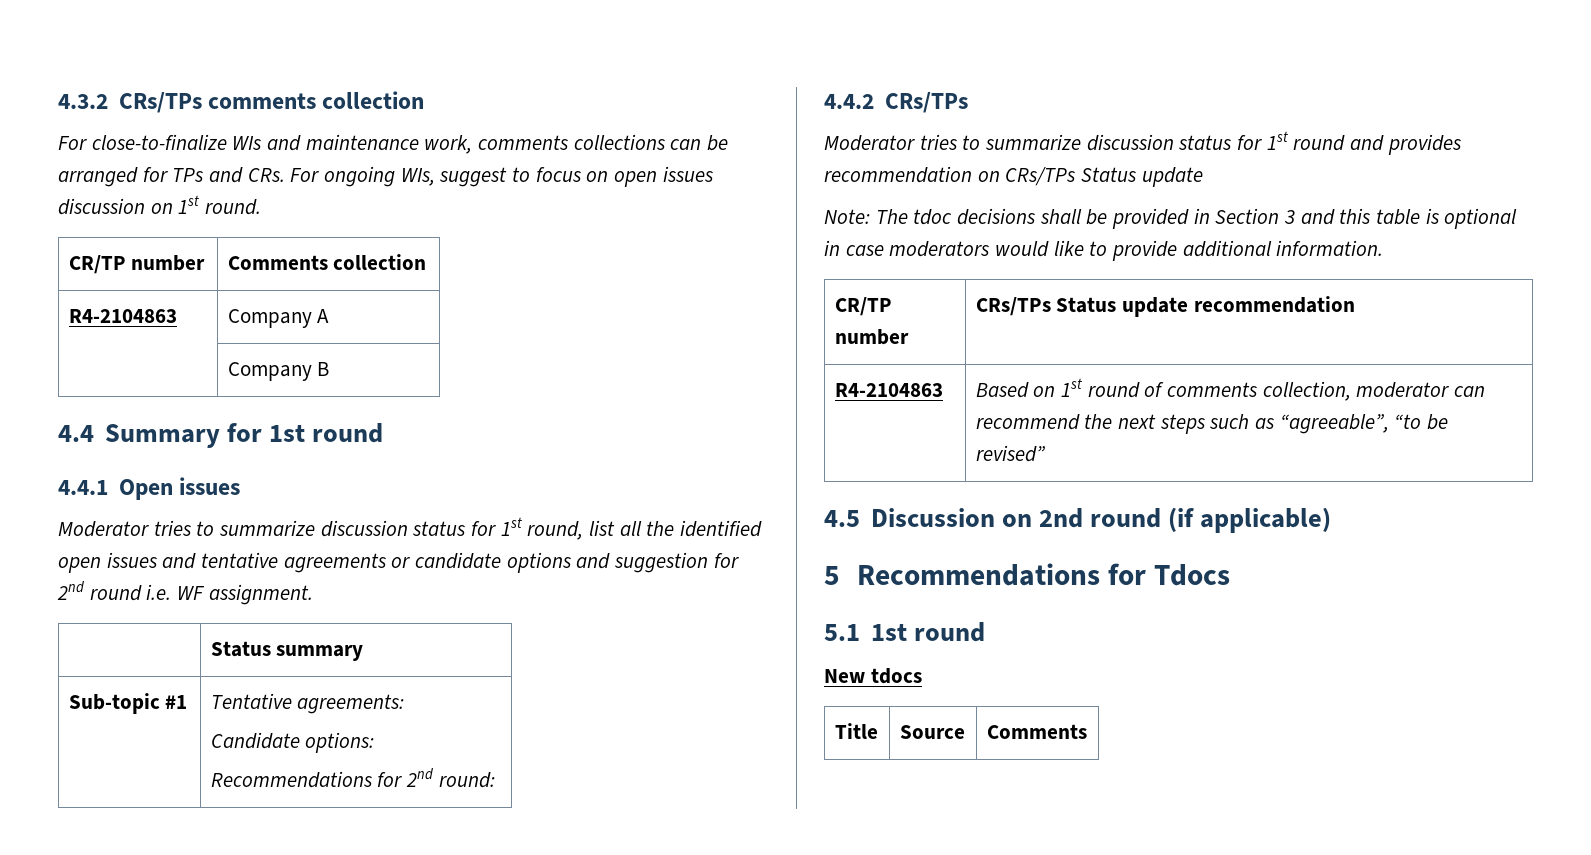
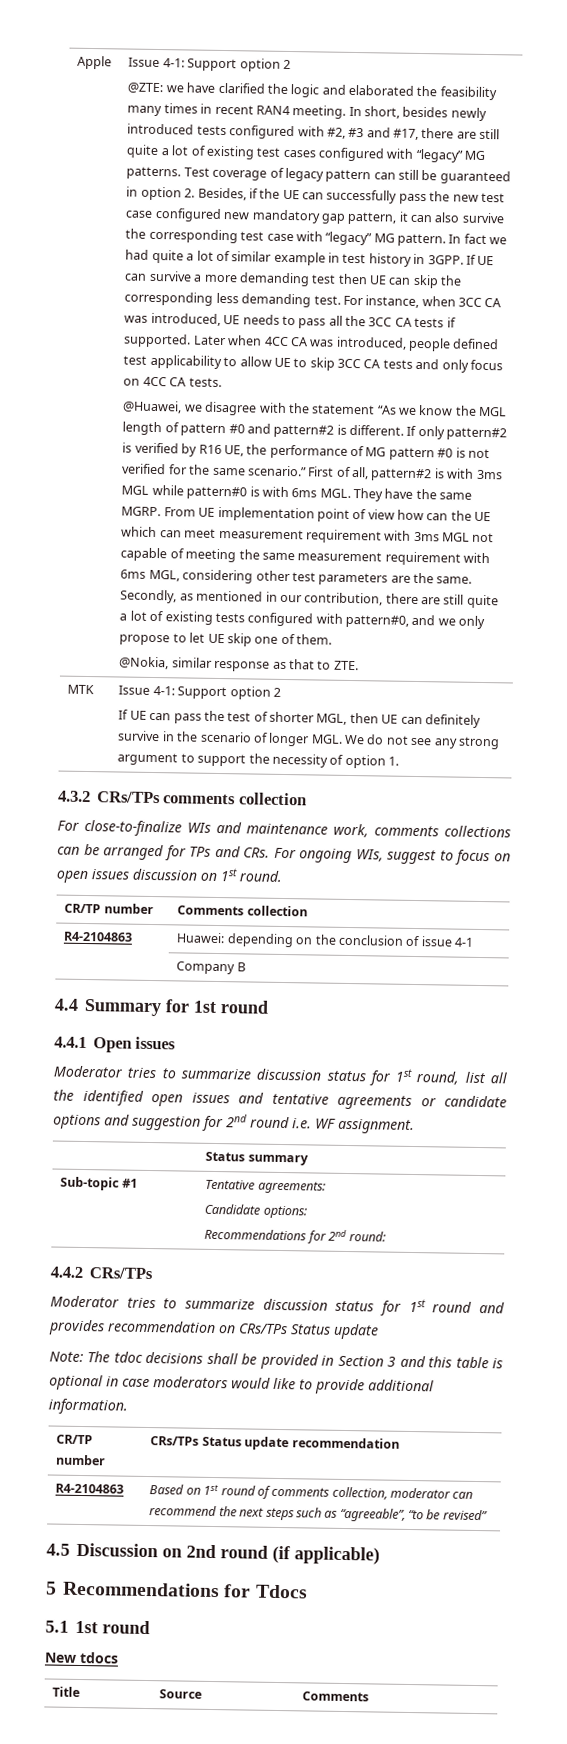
(58, 101) none -> [77,55,113,70] [128,57,291,72] [127,82,497,101] [127,103,487,121] [127,123,501,140] [126,144,486,163] [126,166,511,185] [126,186,505,205] [125,207,505,225] [125,228,508,247] [125,249,495,267] [124,270,463,289] [124,291,502,309] [124,312,456,329] [123,333,500,352] [123,354,503,373] [123,376,222,388] [122,400,508,417] [122,421,508,441] [122,442,490,461] [122,463,503,482] [121,484,473,502] [121,506,492,522] [121,526,495,544] [120,547,491,566] [120,569,473,586] [120,589,499,609] [119,610,486,630] [119,632,333,647] [119,656,359,672] [67,684,95,695] [118,685,281,700] [118,709,481,728] [117,730,500,750] [117,752,400,769] Apple | Issue 4-1: Support option 2 // @ZTE: we have clarified the logic and elaborated the feasibility many times in recent RAN4 meeting. In short, besides newly introduced tests configured with #2, #3 and #17, there are still quite a lot of existing test cases configured with “legacy” MG patterns. Test coverage of legacy pattern can still be guaranteed in option 2. Besides, if the UE can successfully pass the new test case configured new mandatory gap pattern, it can also survive the corresponding test case with “legacy” MG pattern. In fact we had quite a lot of similar example in test history in 3GPP. If UE can survive a more demanding test then UE can skip the corresponding less demanding test. For instance, when 3CC CA was introduced, UE needs to pass all the 3CC CA tests if supported. Later when 4CC CA was introduced, people defined test applicability to allow UE to skip 3CC CA tests and only focus on 4CC CA tests. // @Huawei, we disagree with the statement “As we know the MGL length of pattern #0 and pattern#2 is different. If only pattern#2 is verified by R16 UE, the performance of MG pattern #0 is not verified for the same scenario.” First of all, pattern#2 is with 3ms MGL while pattern#0 is with 6ms MGL. They have the same MGRP. From UE implementation point of view how can the UE which can meet measurement requirement with 3ms MGL not capable of meeting the same measurement requirement with 6ms MGL, considering other test parameters are the same. Secondly, as mentioned in our contribution, there are still quite a lot of existing tests configured with pattern#0, and we only propose to let UE skip one of them. // @Nokia, similar response as that to ZTE. // MTK | Issue 4-1: Support option 2 // If UE can pass the test of shorter MGL, then UE can definitely survive in the scenario of longer MGL. We do not see any strong argument to support the necessity of option 1. //
[227,309,330,328] Company A -> [176,932,475,948] Huawei: depending on the conclusion of issue 4-1

